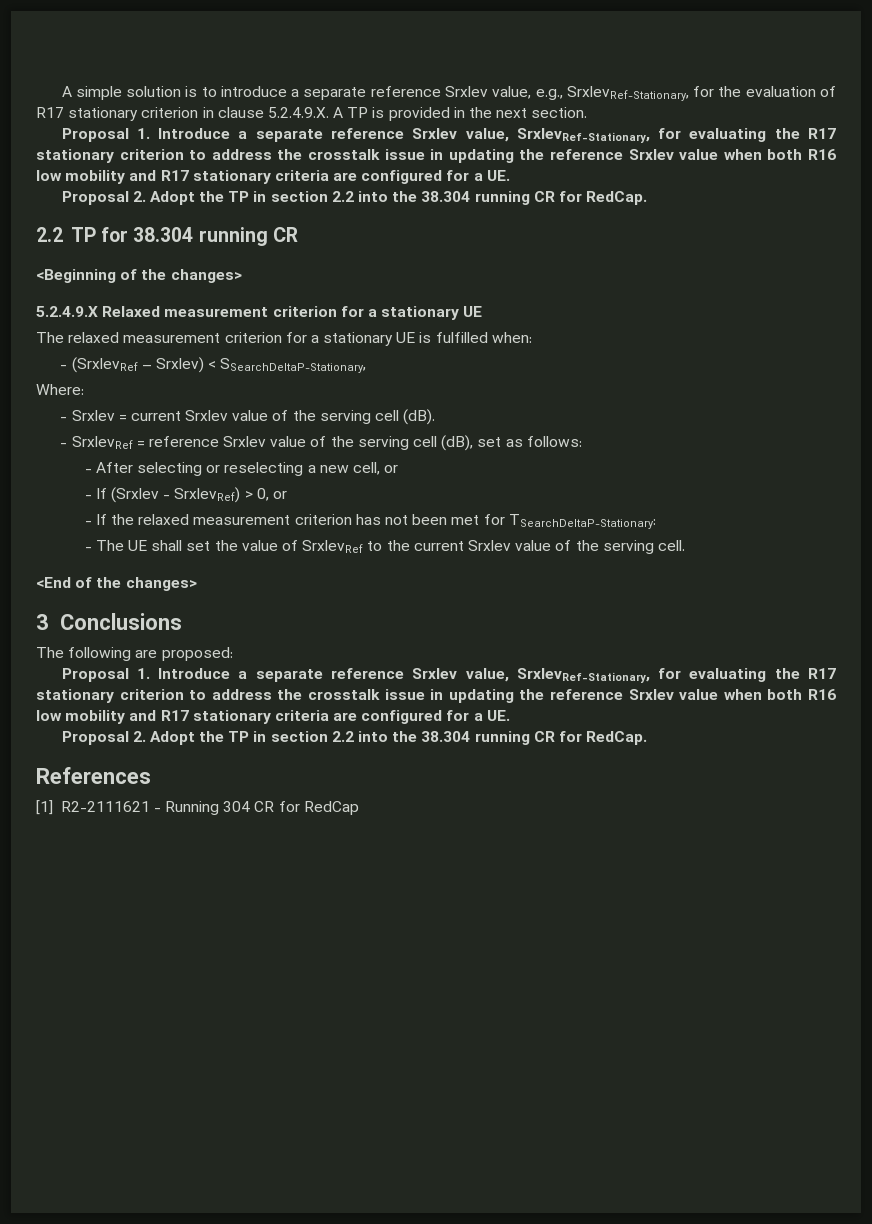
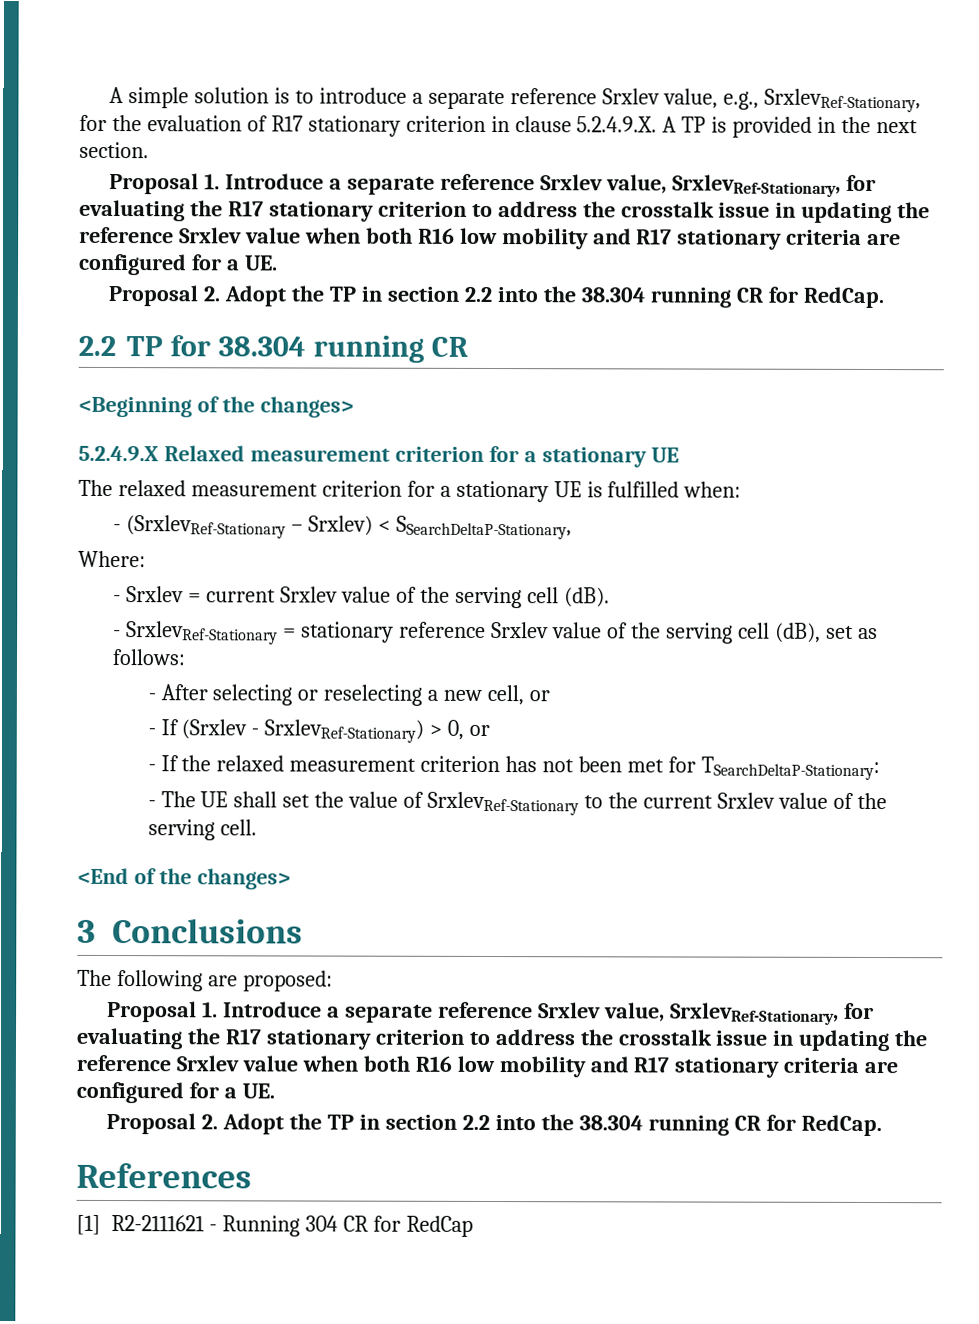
[71,357,138,373] (SrxlevRef -> [126,515,287,539] (SrxlevRef-Stationary
[71,436,145,449] SrxlevRef = -> [126,621,395,645] SrxlevRef-Stationary = stationary
[174,487,241,503] SrxlevRef) -> [264,719,425,743] SrxlevRef-Stationary)
[302,540,364,553] SrxlevRef -> [427,791,580,816] SrxlevRef-Stationary

